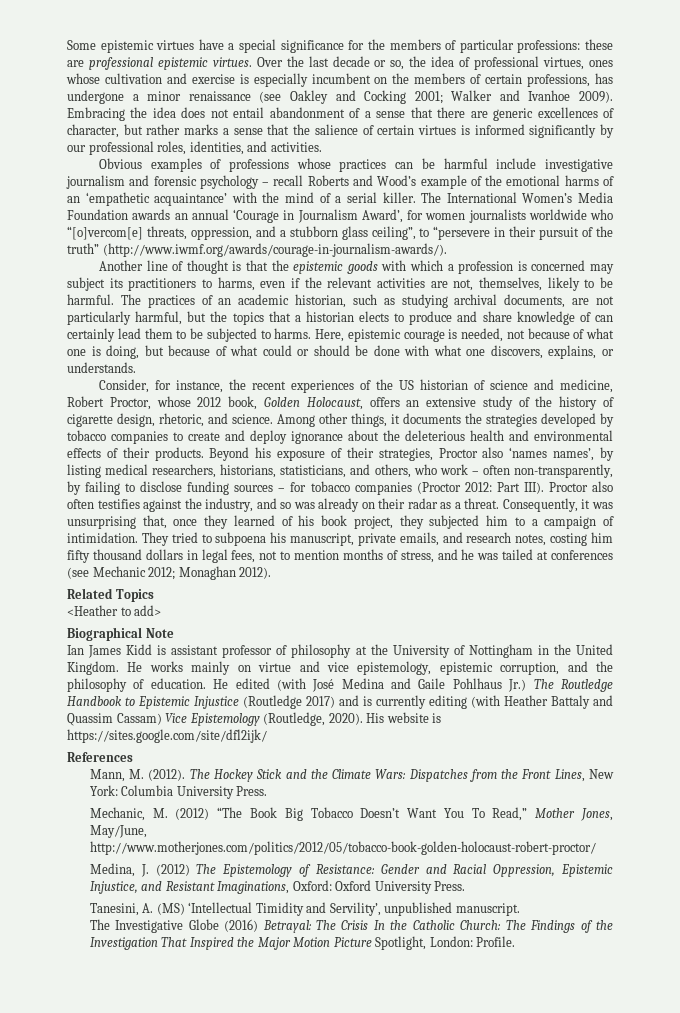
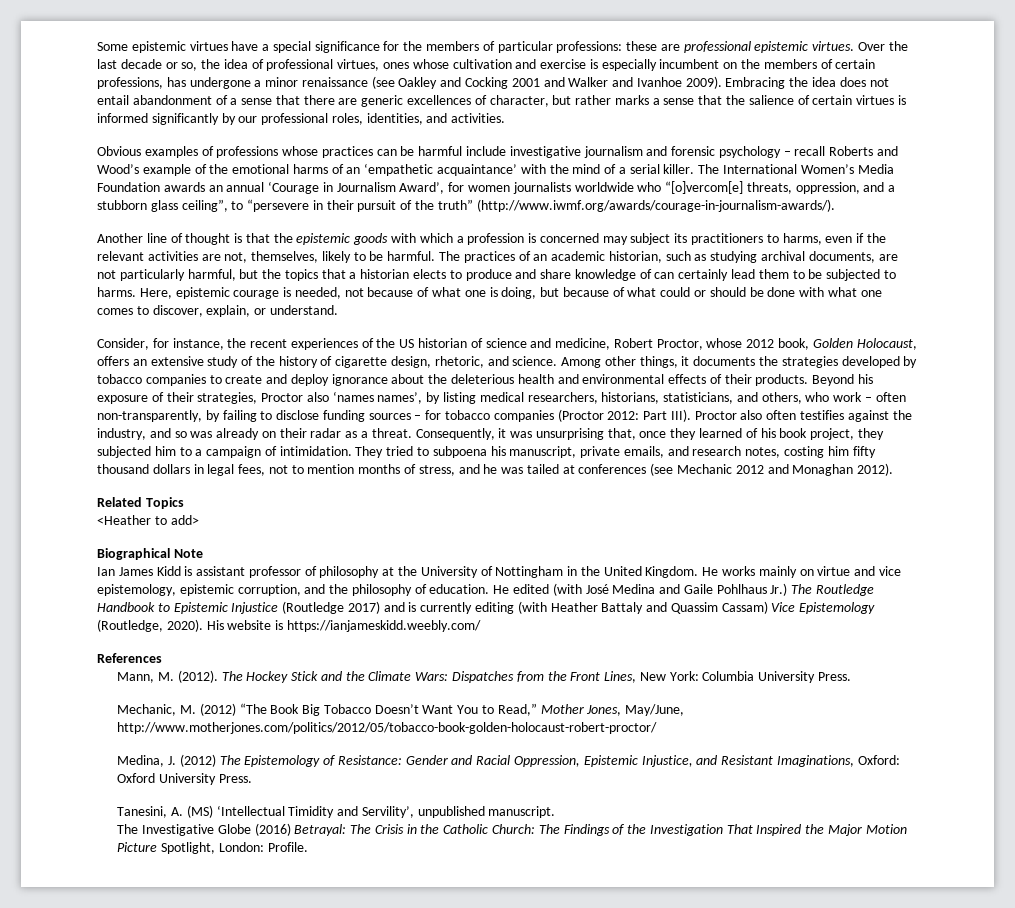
[414,91,443,104] 2001; -> [511,77,565,87] 2001 and
[490,345,614,359] [67,362,136,373] discovers, explains, or understands. -> [97,305,338,317] comes to discover, explain, or understand.
[148,567,176,580] 2012; -> [735,464,789,474] 2012 and
[67,729,267,743] https://sites.google.com/site/dfl2ijk/ -> [286,620,481,632] https://ianjameskidd.weebly.com/
[471,808,485,818] To -> [481,705,494,714] to
[373,920,385,930] In -> [406,824,417,834] in

